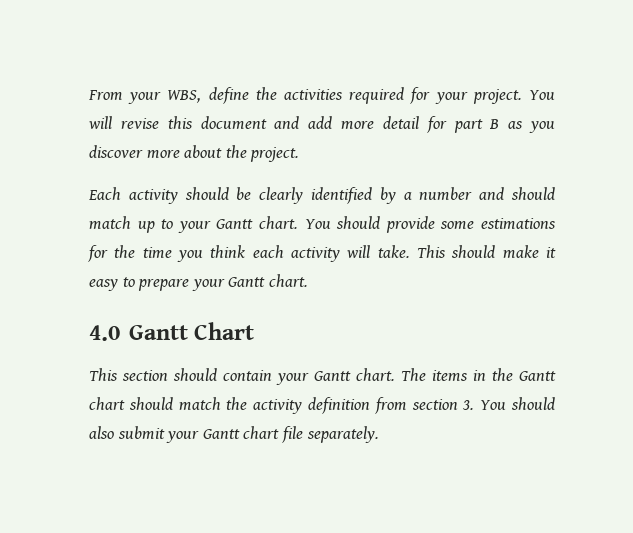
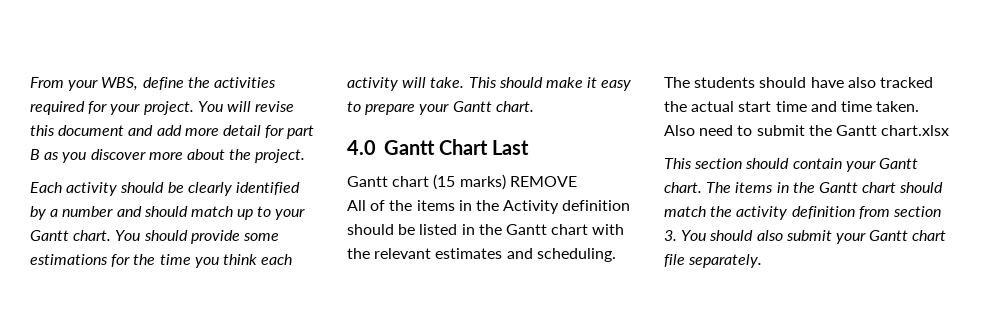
(254, 331) none -> [492,140,530,155] [347,174,577,190] [347,200,631,214] [347,224,625,235] [347,248,616,262] [664,77,933,88] [664,101,920,112] [664,125,950,136] Last // Gantt chart (15 marks) REMOVE // All of the items in the Activity definition should be listed in the Gantt chart with the relevant estimates and scheduling. The students should have also tracked the actual start time and time taken. Also need to submit the Gantt chart.xlsx

